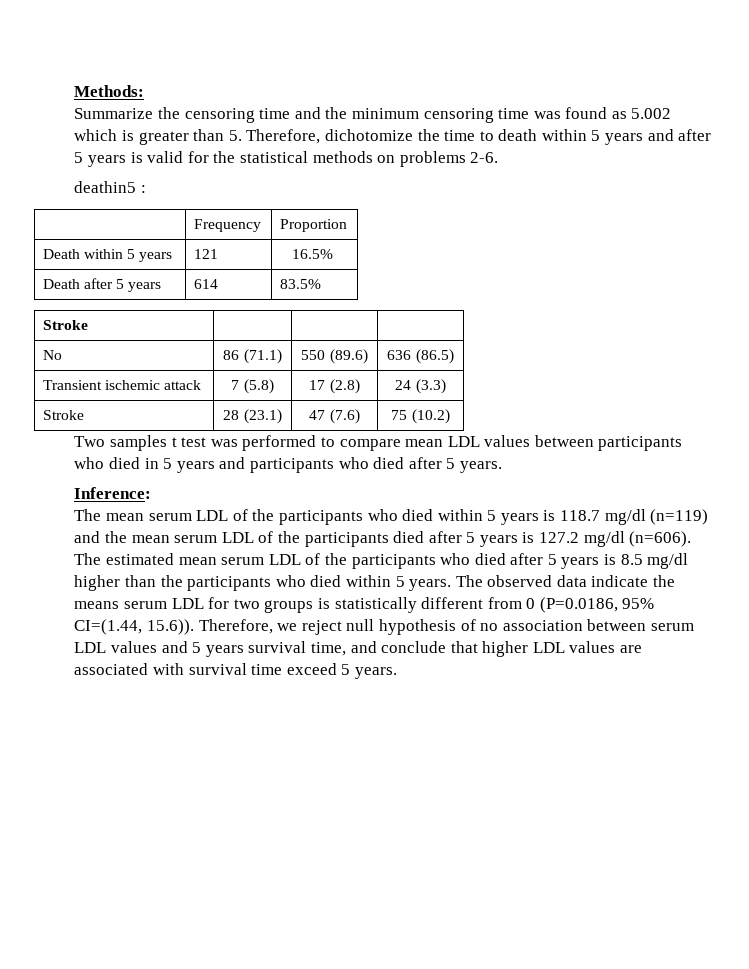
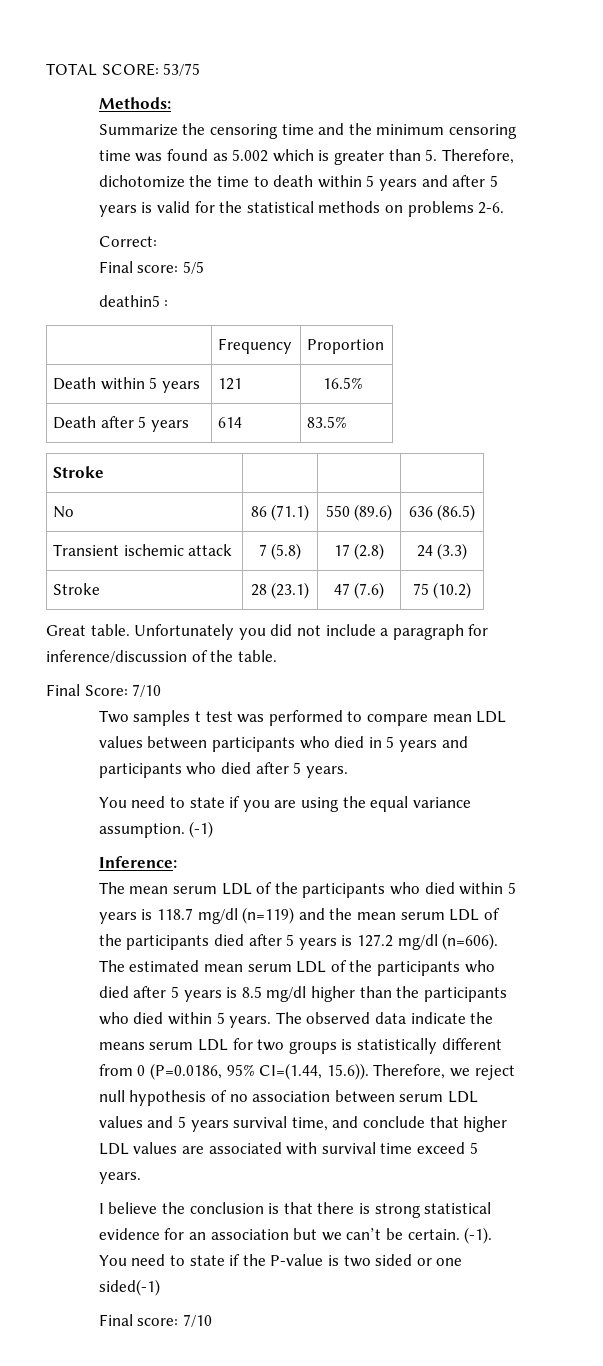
(74, 91) none -> [46,63,201,76] TOTAL SCORE: 53/75 //
(499, 157) none -> [98,236,157,247] [98,261,204,274] // Correct: // Final score: 5/5
(450, 416) none -> [46,624,489,640] [46,650,277,663] [46,684,162,697] // Great table. Unfortunately you did not include a paragraph for inference/discussion of the table. // Final Score: 7/10
(502, 467) none -> [98,796,471,812] [98,821,214,838] // You need to state if you are using the equal variance assumption. (-1)
(397, 673) none -> [98,1202,492,1218] [98,1227,493,1244] [98,1254,463,1267] [98,1279,160,1296] [98,1314,212,1327] // I believe the conclusion is that there is strong statistical evidence for an association but we can’t be certain. (-1). You need to state if the P-value is two sided or one sided(-1) // Final score: 7/10

